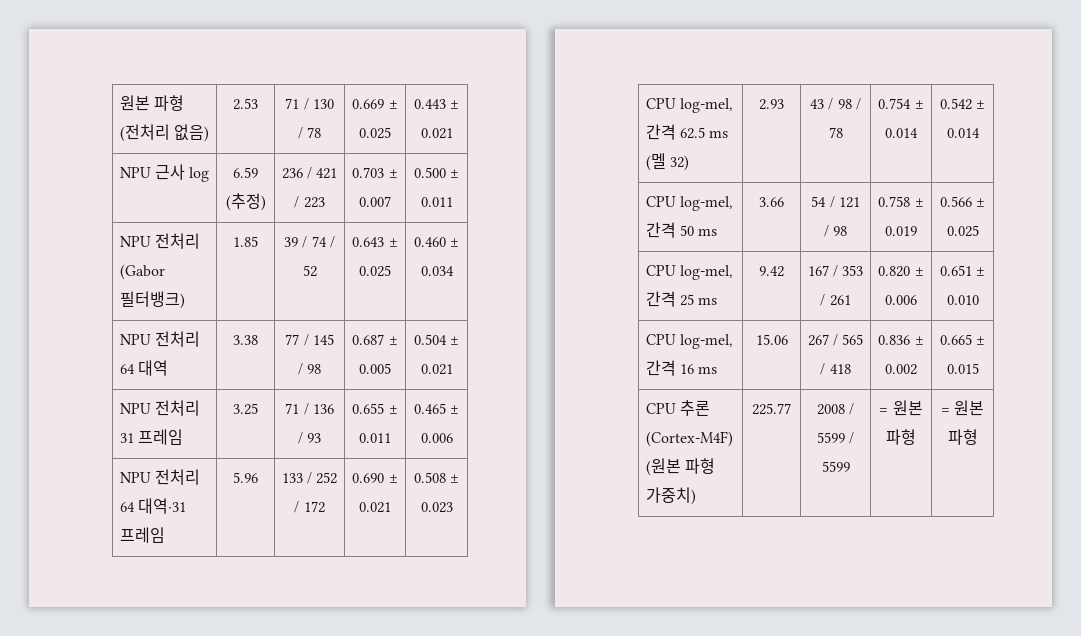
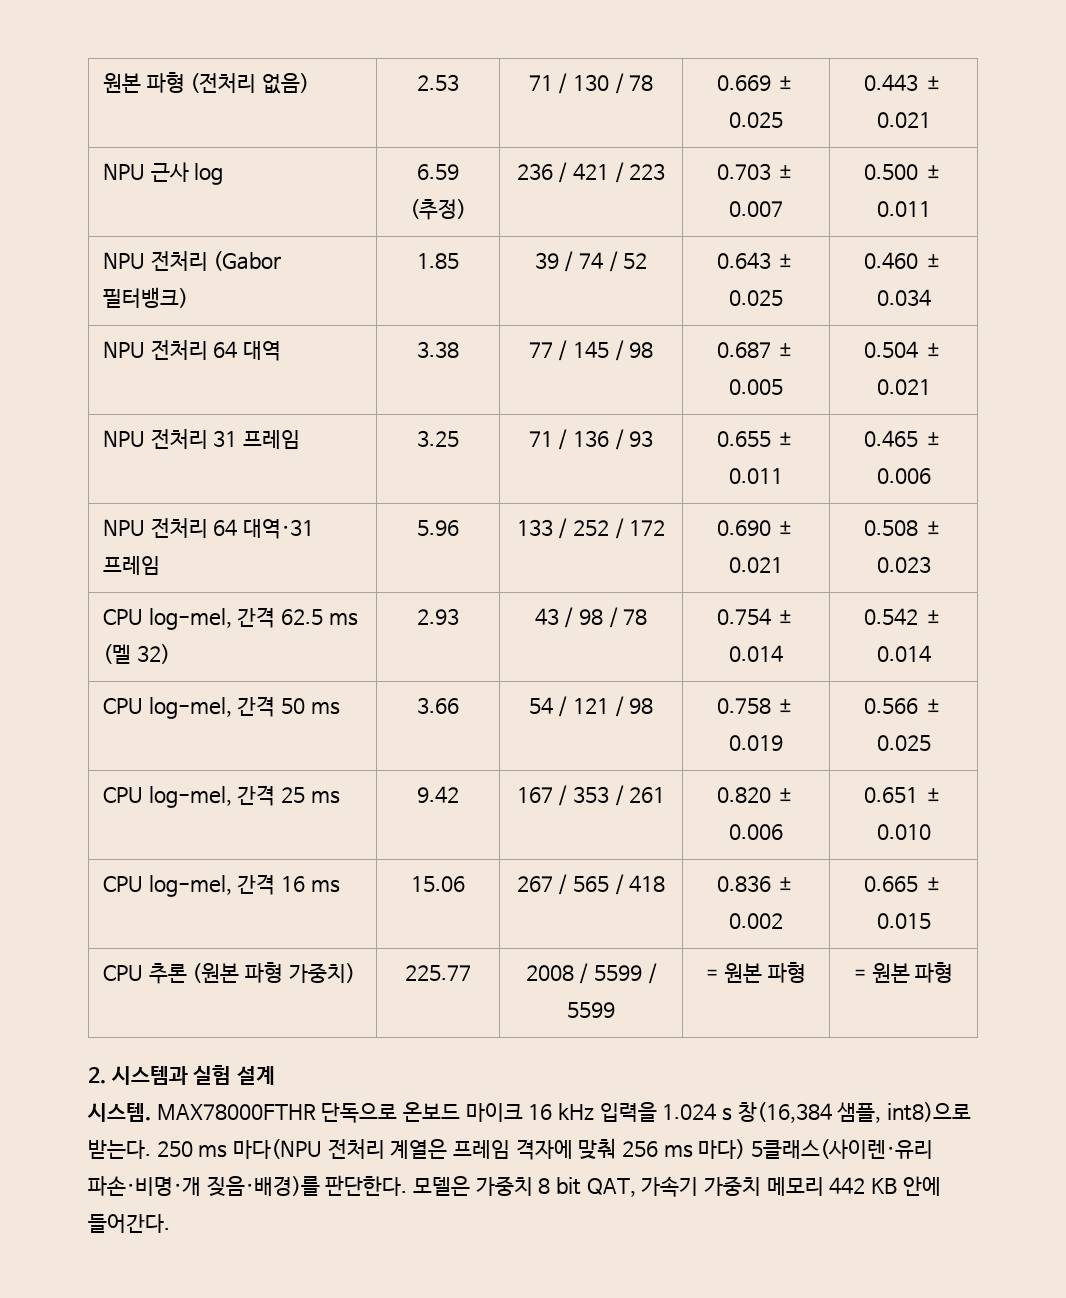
[645,431,733,447] (Cortex-M4F) -> (187, 973) none
(978, 437) none -> [88,1065,276,1085] [87,1102,972,1123] [88,1138,934,1160] [88,1175,941,1197] [88,1214,170,1233] // 2. 시스템과 실험 설계 // 시스템. MAX78000FTHR 단독으로 온보드 마이크 16 kHz 입력을 1.024 s 창(16,384 샘플, int8)으로 받는다. 250 ms 마다(NPU 전처리 계열은 프레임 격자에 맞춰 256 ms 마다) 5클래스(사이렌·유리 파손·비명·개 짖음·배경)를 판단한다. 모델은 가중치 8 bit QAT, 가속기 가중치 메모리 442 KB 안에 들어간다.

